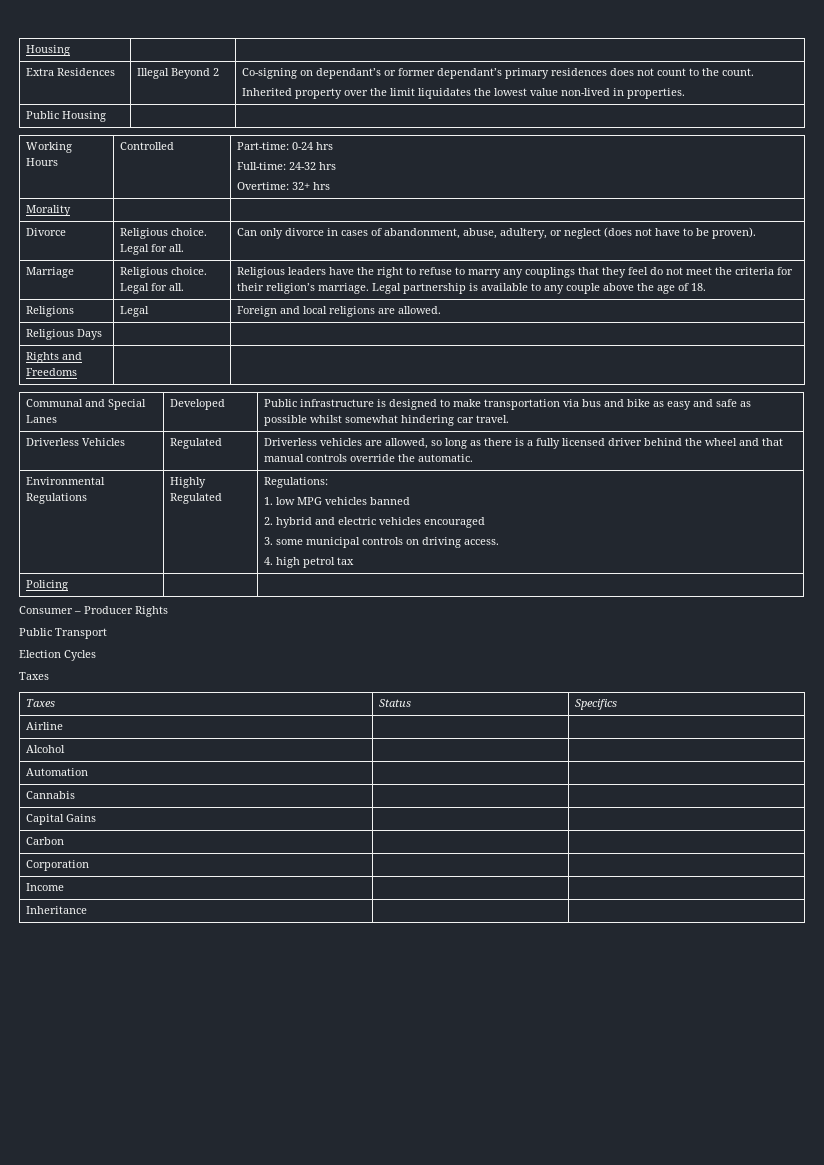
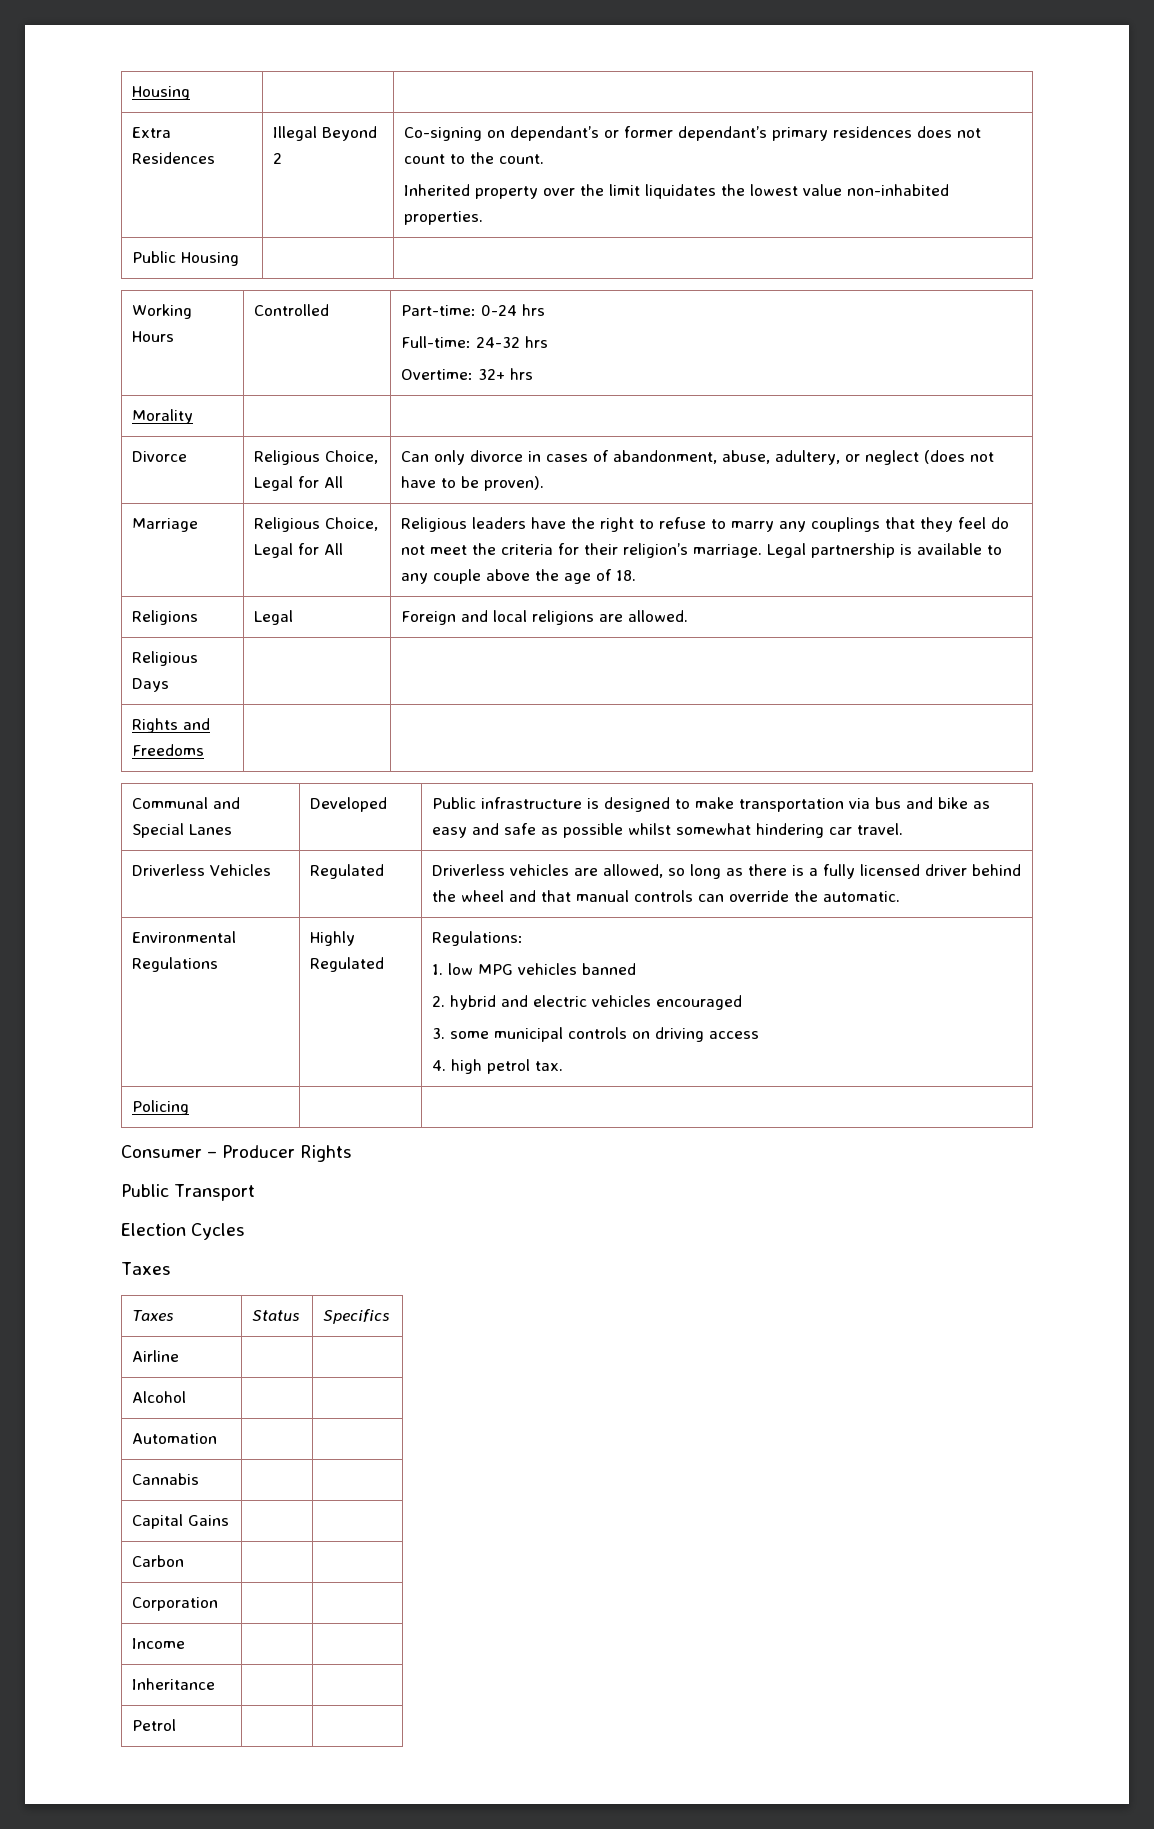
[561,88,625,96] non-lived in -> [846,184,949,196] non-inhabited
[171,228,208,236] [120,244,185,255] choice. Legal for all. -> [324,450,378,464] [253,476,343,491] Choice, Legal for All
[171,267,208,275] [120,283,185,294] choice. Legal for all. -> [324,517,378,531] [253,543,343,558] Choice, Legal for All
(348, 458) none -> [697,894,724,902] can
[464,539,500,545] access. -> [708,1031,759,1039] access
[337,557,355,565] tax -> [534,1061,563,1071] tax.
(88, 910) none -> [131,1719,176,1731] // Petrol | |

